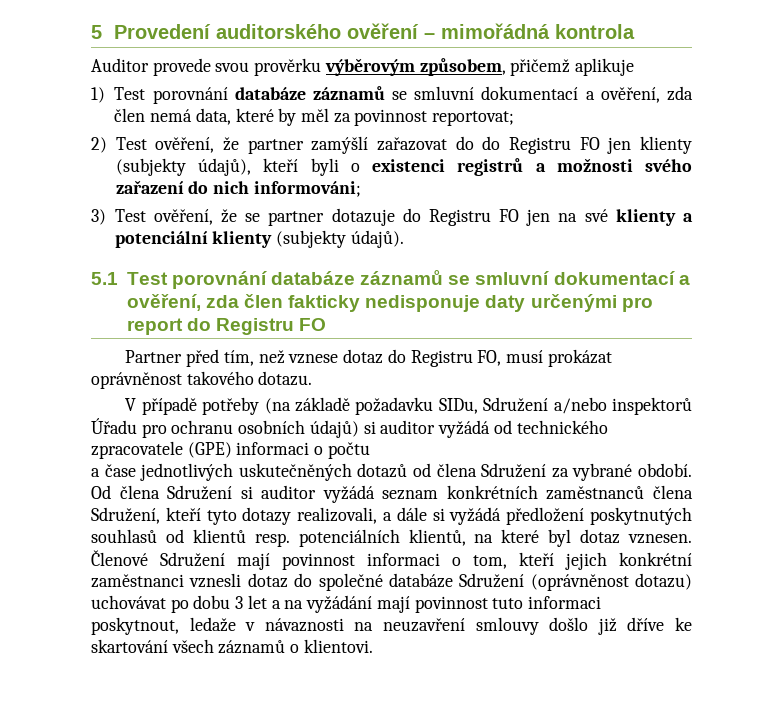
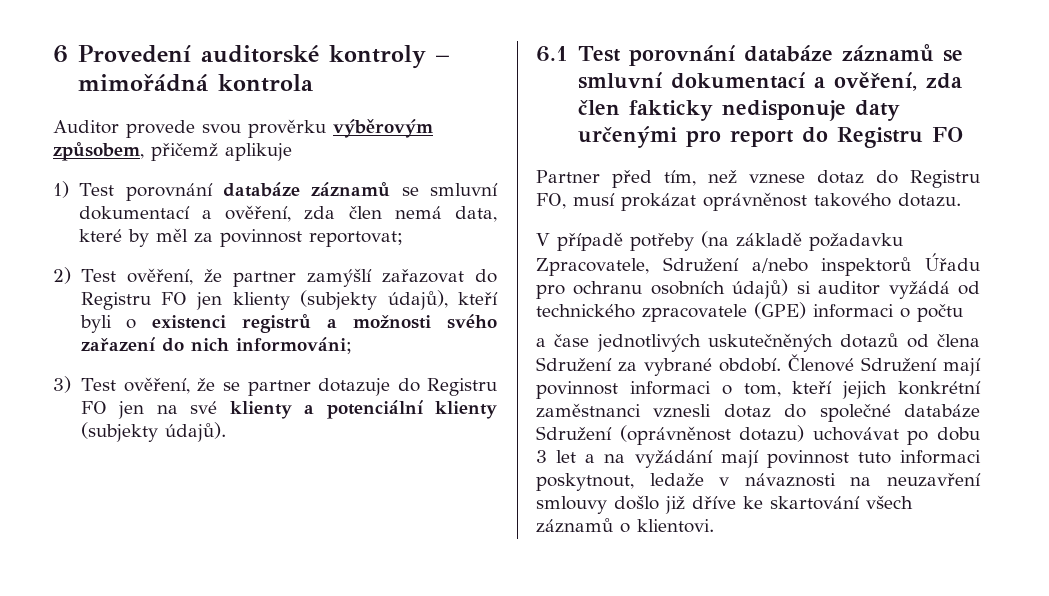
[91,23,420,39] 5 Provedení auditorského ověření -> [53,45,426,69] 6 Provedení auditorské kontroly
[482,136,501,150] do -> (497, 276) none
[91,272,118,285] 5.1 -> [536,46,568,62] 6.1
[438,398,478,414] SIDu, -> [536,258,649,276] Zpracovatele,
[91,485,693,503] [91,507,693,525] [91,529,692,547] Od člena Sdružení si auditor vyžádá seznam konkrétních zaměstnanců člena Sdružení, kteří tyto dotazy realizovali, a dále si vyžádá předložení poskytnutých souhlasů od klientů resp. potenciálních klientů, na které byl dotaz vznesen. -> (781, 365) none

